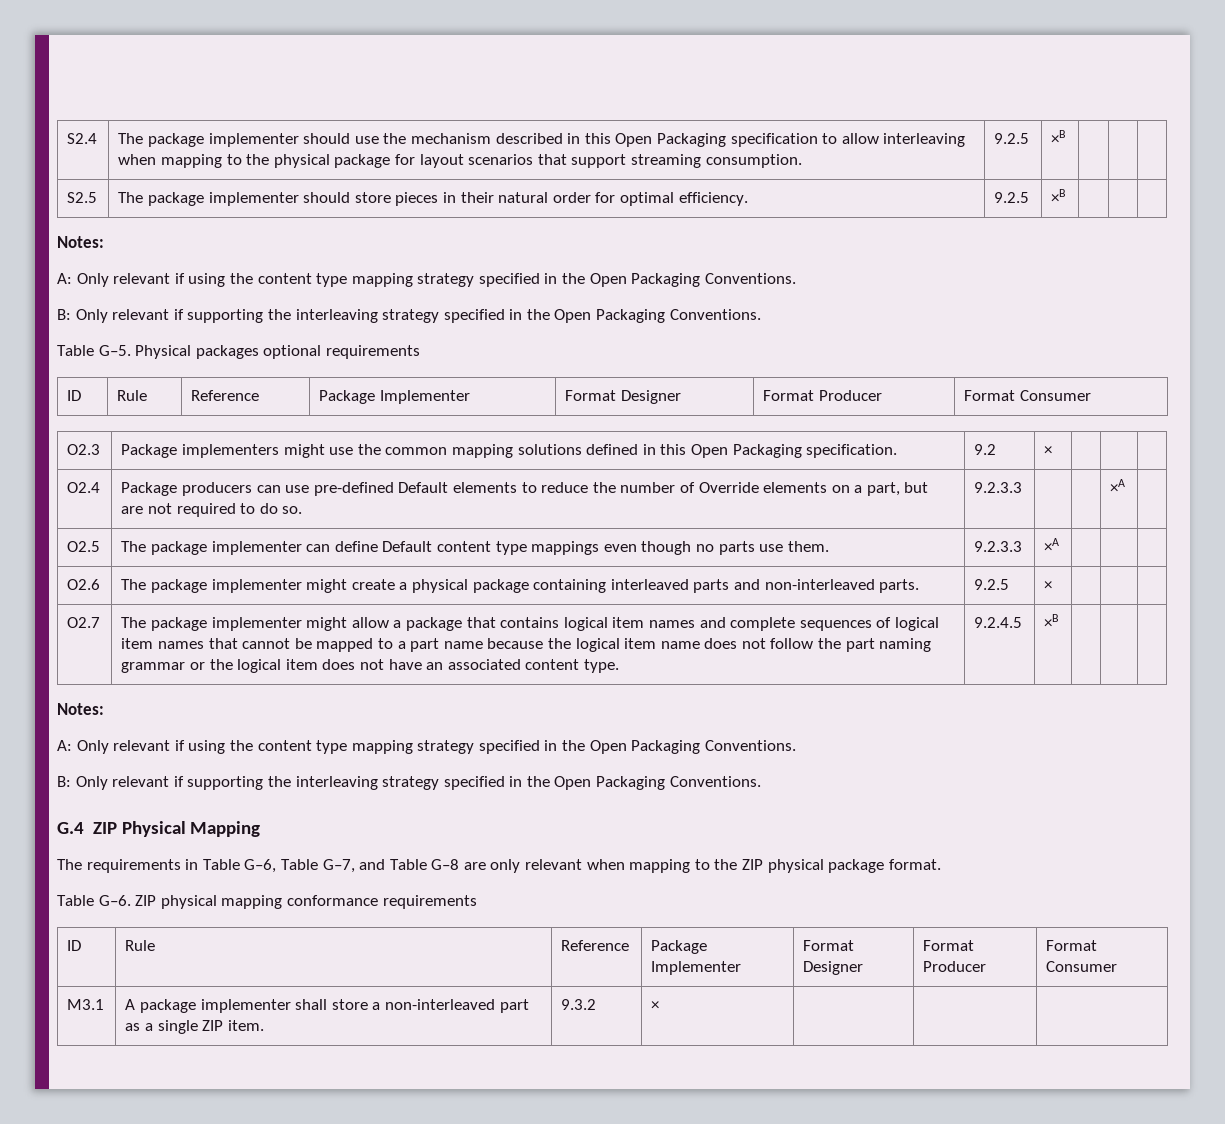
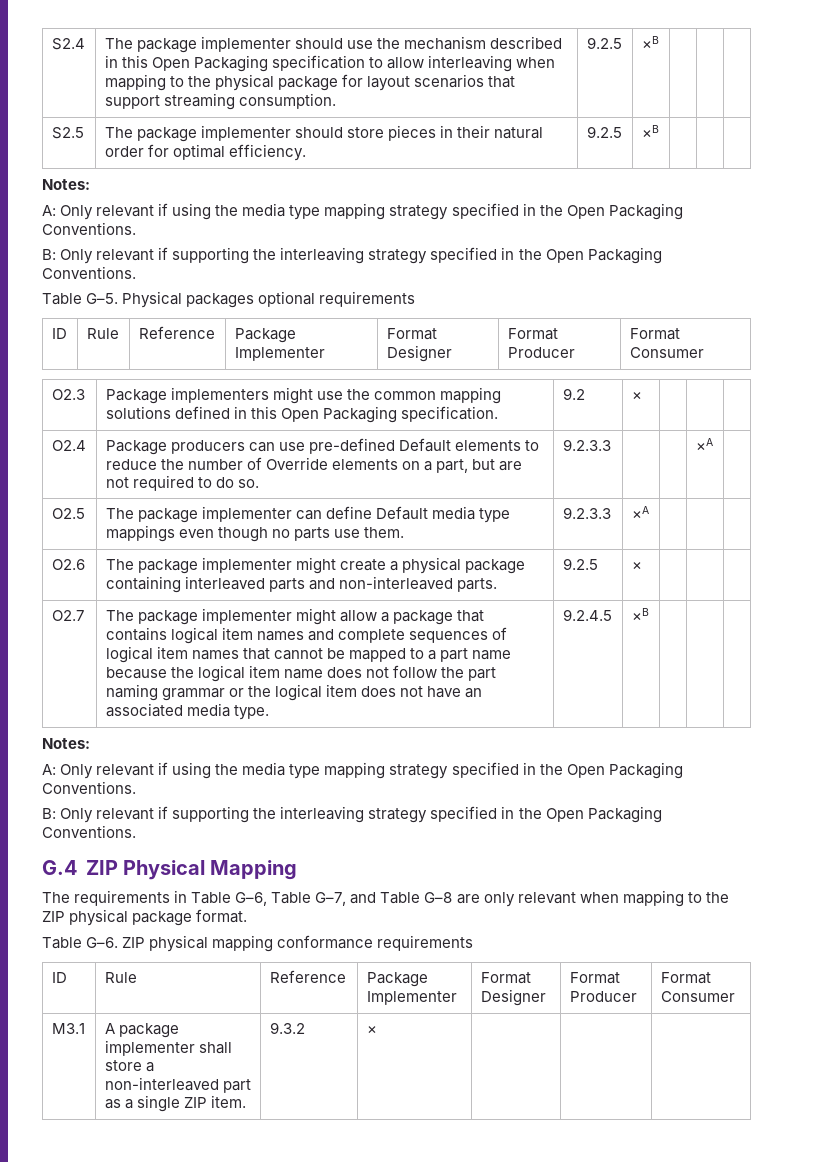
[257,273,312,284] content -> [242,203,286,217] media
[436,541,491,552] content -> [431,506,475,520] media
[525,659,580,670] content -> [186,703,230,717] media
[257,740,312,751] content -> [242,762,286,776] media

